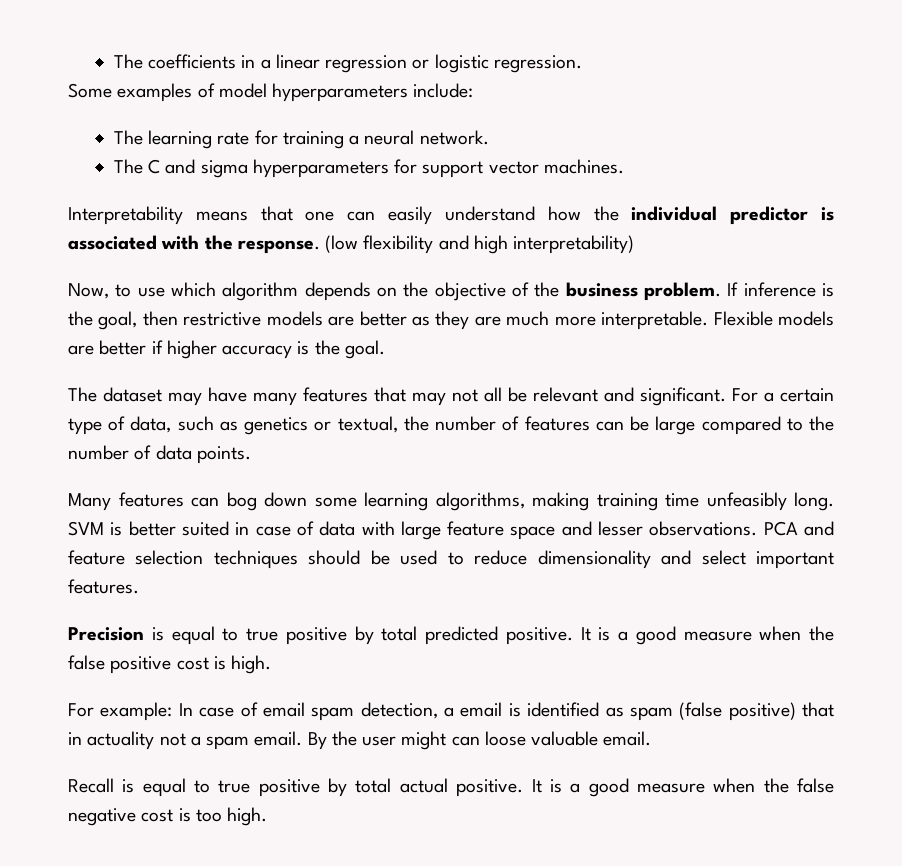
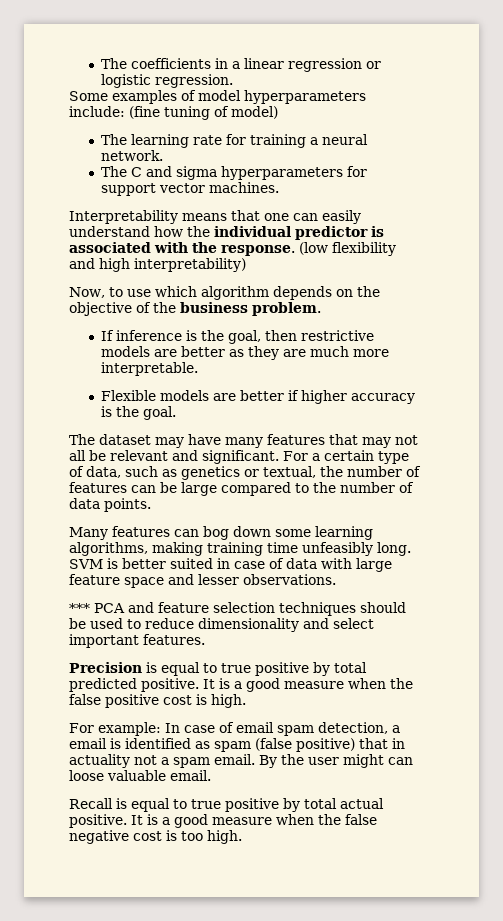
(474, 90) none -> [129,106,278,120] (fine tuning of model)
(721, 291) none -> (321, 309) //
(709, 320) none -> (198, 369) //
(758, 528) none -> [69,603,90,613] // ***

